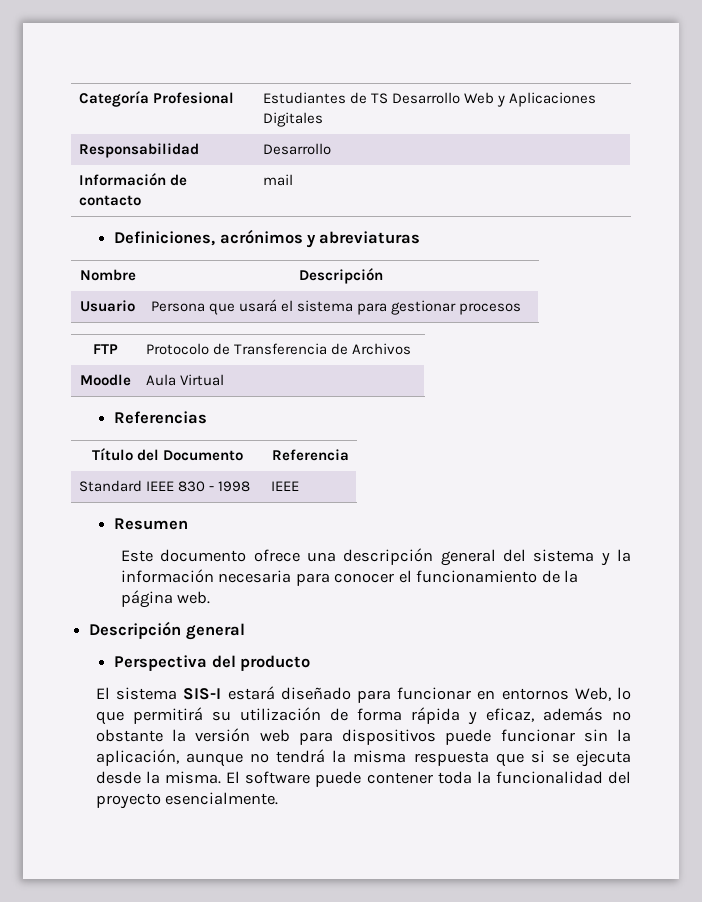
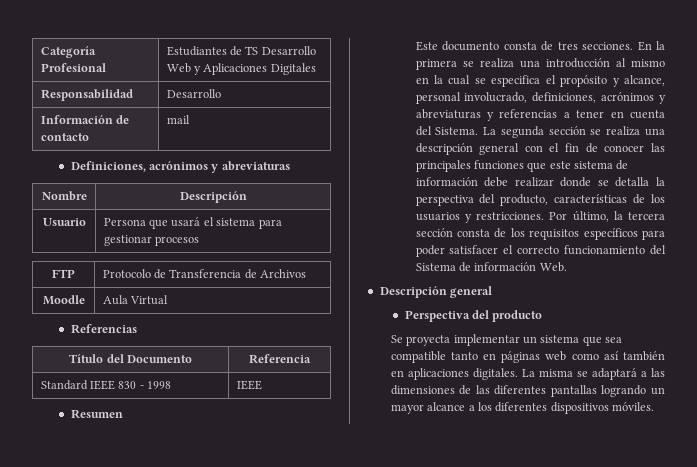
[253,548,631,566] [120,569,579,586] [120,590,211,608] ofrece una descripción general del sistema y la información necesaria para conocer el funcionamiento de la página web. -> [503,41,665,51] [415,58,665,70] [415,75,665,87] [415,92,666,104] [415,109,665,121] [415,126,665,138] [415,143,665,155] [415,160,629,172] [415,177,665,187] [415,194,665,206] [415,210,665,223] [415,228,665,240] [415,245,666,257] [415,262,567,272] consta de tres secciones. En la primera se realiza una introducción al mismo en la cual se especifica el propósito y alcance, personal involucrado, definiciones, acrónimos y abreviaturas y referencias a tener en cuenta del Sistema. La segunda sección se realiza una descripción general con el fin de conocer las principales funciones que este sistema de información debe realizar donde se detalla la perspectiva del producto, características de los usuarios y restricciones. Por último, la tercera sección consta de los requisitos específicos para poder satisfacer el correcto funcionamiento del Sistema de información Web.
[95,686,631,703] [95,707,631,725] [95,728,631,745] [95,749,631,767] [95,771,631,787] [95,792,279,809] El sistema SIS-I estará diseñado para funcionar en entornos Web, lo que permitirá su utilización de forma rápida y eficaz, además no obstante la versión web para dispositivos puede funcionar sin la aplicación, aunque no tendrá la misma respuesta que si se ejecuta desde la misma. El software puede contener toda la funcionalidad del proyecto esencialmente. -> [390,334,623,346] [390,351,665,363] [390,368,665,380] [390,385,665,397] [390,402,655,414] Se proyecta implementar un sistema que sea compatible tanto en páginas web como así también en aplicaciones digitales. La misma se adaptará a las dimensiones de las diferentes pantallas logrando un mayor alcance a los diferentes dispositivos móviles.

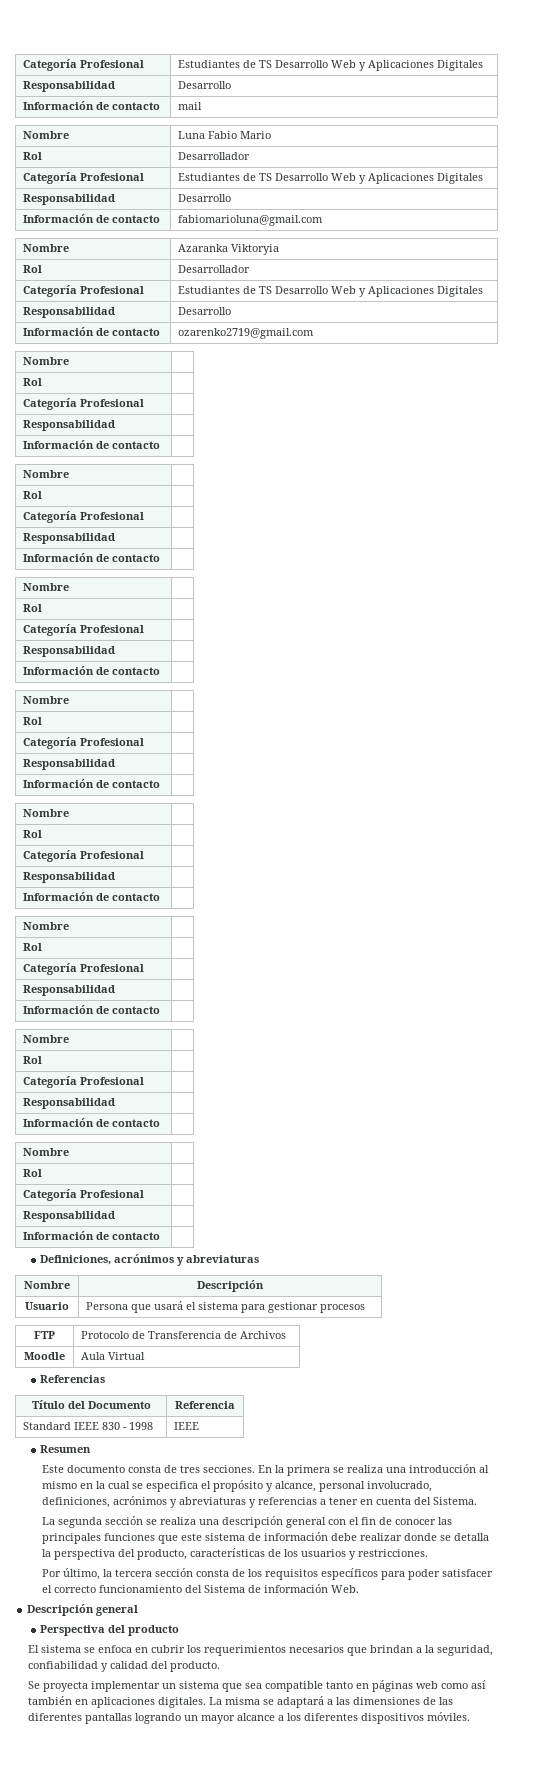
(190, 119) none -> [23,131,70,139] [178,131,272,139] [23,152,43,160] [178,152,251,160] [23,172,145,184] [178,173,484,184] [23,194,116,205] [178,194,232,202] [23,214,161,223] [178,215,324,226] [23,244,70,252] [178,244,280,255] [23,265,43,273] [178,265,251,273] [23,285,145,297] [178,286,484,297] [23,307,116,318] [178,307,232,315] [23,327,161,336] [178,328,315,339] [23,357,70,365] [23,378,43,386] [23,398,145,410] [23,420,116,431] [23,440,161,449] [23,470,70,478] [23,491,43,499] [23,511,145,523] [23,533,116,544] [23,553,161,562] [23,583,70,591] [23,604,43,612] [23,624,145,636] [23,646,116,657] [23,666,161,675] [23,696,70,704] [23,717,43,725] [23,737,145,749] [23,759,116,770] [23,779,161,788] [23,809,70,817] [23,830,43,838] [23,850,145,862] [23,872,116,883] [23,892,161,901] [23,922,70,930] [23,943,43,951] [23,963,145,975] [23,985,116,996] [23,1005,161,1014] [23,1035,70,1043] [23,1056,43,1064] [23,1076,145,1088] [23,1098,116,1109] [23,1118,161,1127] [23,1148,70,1156] [23,1169,43,1177] [23,1189,145,1201] [23,1211,116,1222] [23,1231,161,1240] // Nombre | Luna Fabio Mario // Rol | Desarrollador // Categoría Profesional | Estudiantes de TS Desarrollo Web y Aplicaciones Digitales // Responsabilidad | Desarrollo // Información de contacto | fabiomarioluna@gmail.com // Nombre | Azaranka Viktoryia // Rol | Desarrollador // Categoría Profesional | Estudiantes de TS Desarrollo Web y Aplicaciones Digitales // Responsabilidad | Desarrollo // Información de contacto | ozarenko2719@gmail.com // Nombre | // Rol | // Categoría Profesional | // Responsabilidad | // Información de contacto | // Nombre | // Rol | // Categoría Profesional | // Responsabilidad | // Información de contacto | // Nombre | // Rol | // Categoría Profesional | // Responsabilidad | // Información de contacto | // Nombre | // Rol | // Categoría Profesional | // Responsabilidad | // Información de contacto | // Nombre | // Rol | // Categoría Profesional | // Responsabilidad | // Información de contacto | // Nombre | // Rol | // Categoría Profesional | // Responsabilidad | // Información de contacto | // Nombre | // Rol | // Categoría Profesional | // Responsabilidad | // Información de contacto | // Nombre | // Rol | // Categoría Profesional | // Responsabilidad | // Información de contacto |
(479, 131) none -> (477, 1501) //
(545, 216) none -> (428, 1553) //
(543, 316) none -> [28,1645,494,1656] [28,1661,221,1672] // El sistema se enfoca en cubrir los requerimientos necesarios que brindan a la seguridad, confiabilidad y calidad del producto.

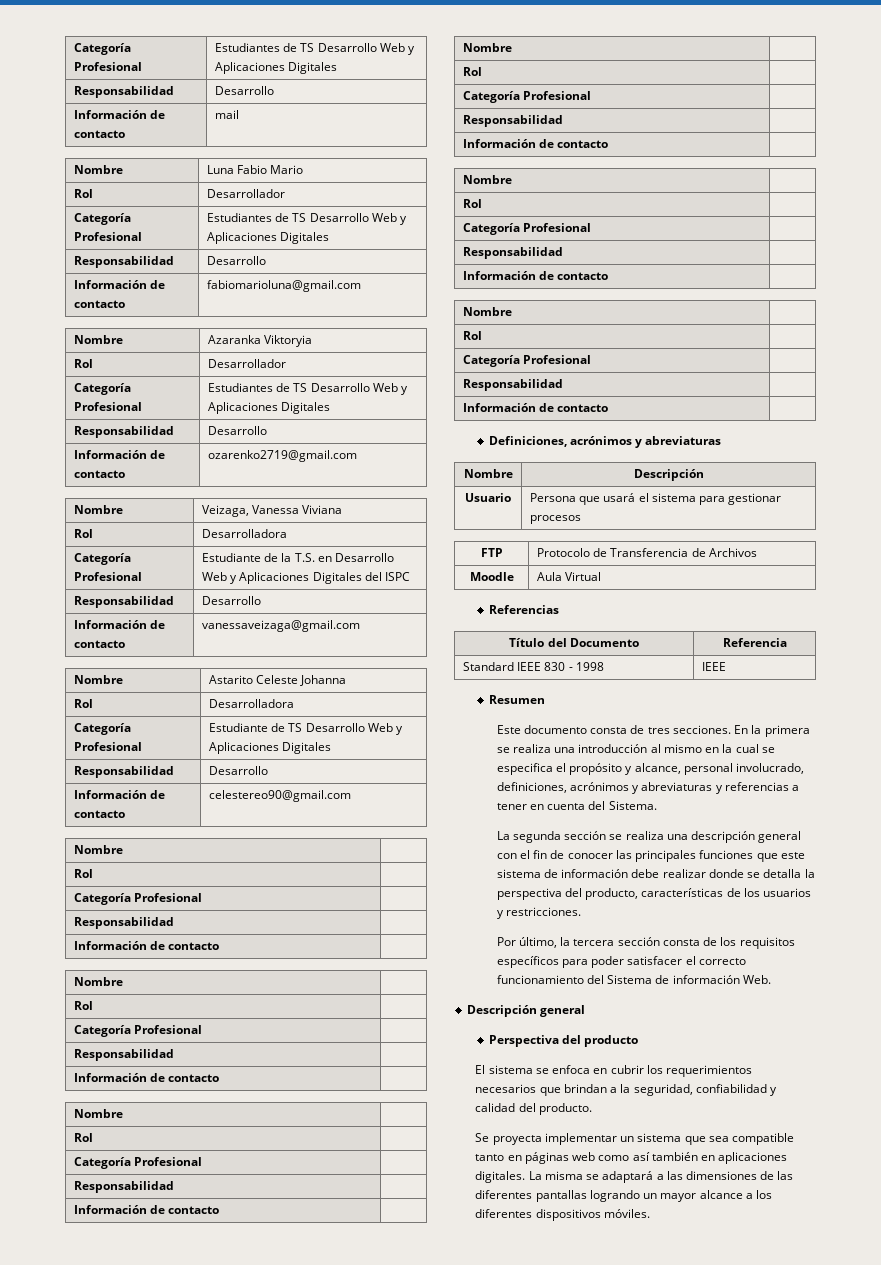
[23,378,43,386] [23,398,145,410] [23,420,116,431] [23,440,161,449] [23,470,70,478] [23,491,43,499] [23,511,145,523] [23,533,116,544] [23,553,161,562] // Rol | // Categoría Profesional | // Responsabilidad | // Información de contacto | // Nombre | // Rol | // Categoría Profesional | // Responsabilidad | // Información de contacto | -> [201,505,343,517] [73,529,93,538] [201,529,287,538] [73,553,131,565] [73,572,142,581] [201,553,395,562] [201,572,411,584] [73,596,174,608] [201,596,261,605] [73,620,166,629] [73,640,125,648] [201,620,360,632] [73,675,123,684] [208,675,347,686] [73,699,93,708] [208,699,294,708] [73,723,131,735] [73,742,142,751] [208,723,404,735] [208,742,332,754] [73,766,174,778] [208,766,268,775] [73,790,166,799] [73,810,125,818] [208,790,351,802] Veizaga, Vanessa Viviana // Rol | Desarrolladora // Categoría Profesional | Estudiante de la T.S. en Desarrollo Web y Aplicaciones Digitales del ISPC // Responsabilidad | Desarrollo // Información de contacto | vanessaveizaga@gmail.com // Nombre | Astarito Celeste Johanna // Rol | Desarrolladora // Categoría Profesional | Estudiante de TS Desarrollo Web y Aplicaciones Digitales // Responsabilidad | Desarrollo // Información de contacto | celestereo90@gmail.com

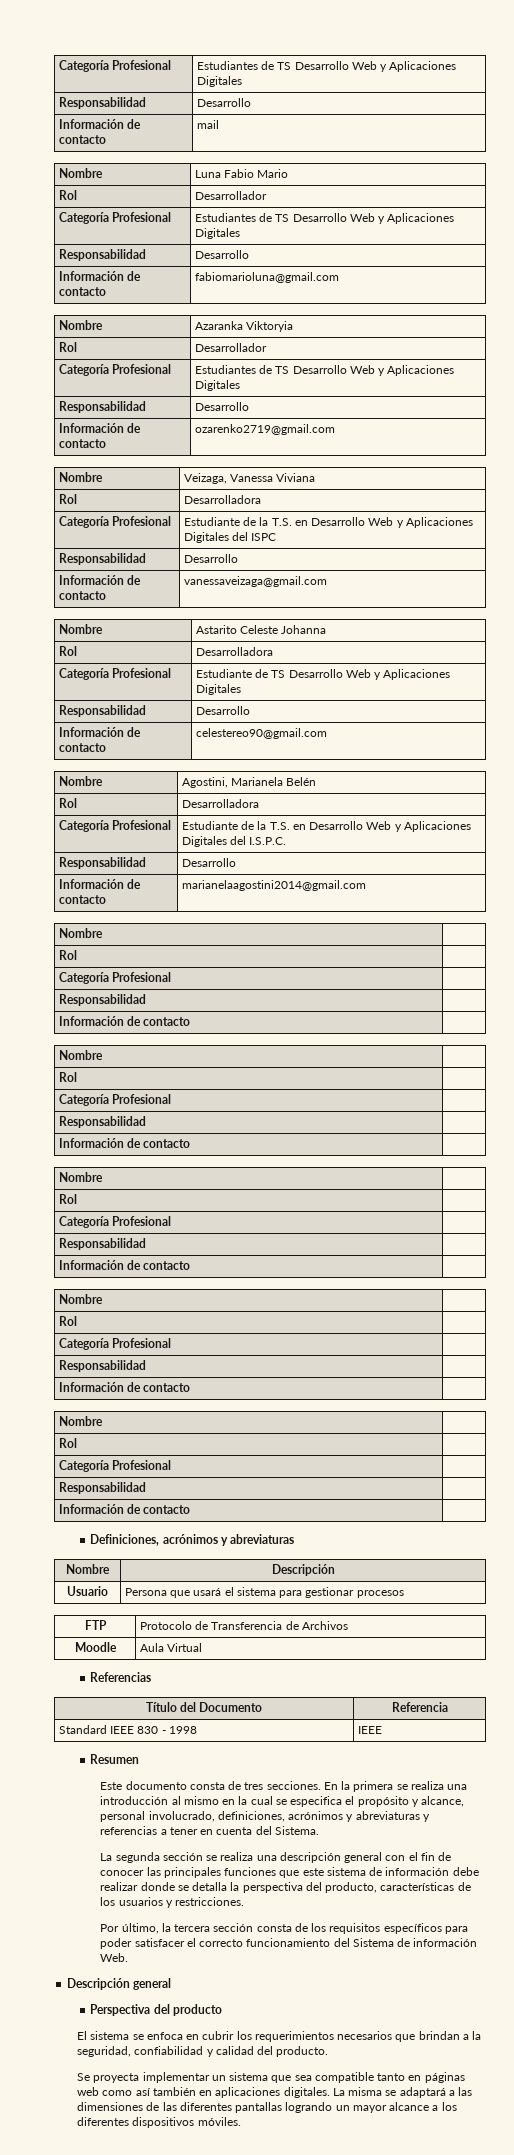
[73,869,93,878] [73,893,203,905] [73,917,174,929] [73,941,220,950] // Rol | // Categoría Profesional | // Responsabilidad | // Información de contacto | -> [181,777,317,788] [58,798,77,808] [181,799,259,808] [58,820,172,832] [181,821,471,832] [181,836,287,847] [58,857,146,869] [181,858,236,867] [58,879,142,889] [58,895,106,904] [181,880,366,891] Agostini, Marianela Belén // Rol | Desarrolladora // Categoría Profesional | Estudiante de la T.S. en Desarrollo Web y Aplicaciones Digitales del I.S.P.C. // Responsabilidad | Desarrollo // Información de contacto | marianelaagostini2014@gmail.com

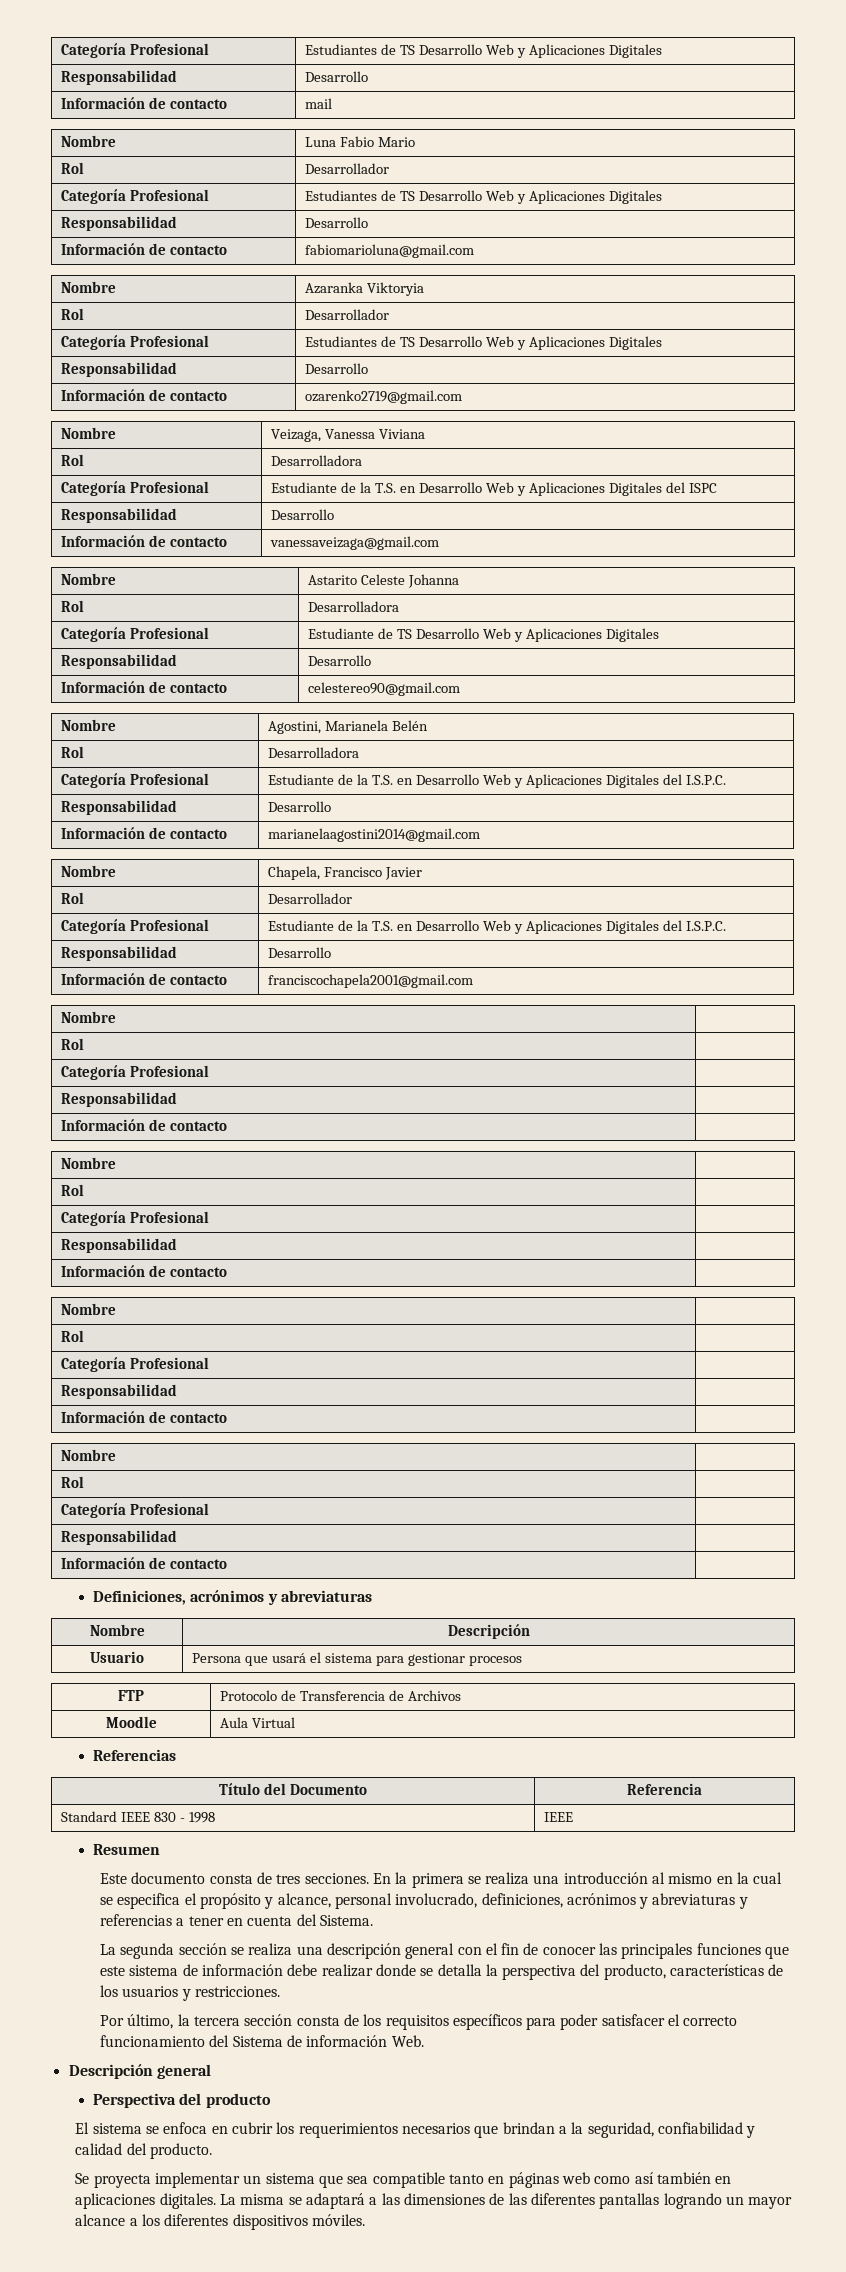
[58,950,77,960] [58,972,172,984] [58,994,146,1006] [58,1016,191,1026] // Rol | // Categoría Profesional | // Responsabilidad | // Información de contacto | -> [268,866,423,880] [61,892,85,904] [268,893,353,904] [61,919,210,934] [268,920,726,934] [61,946,178,961] [268,947,332,958] [61,973,228,985] [268,974,474,988] Chapela, Francisco Javier // Rol | Desarrollador // Categoría Profesional | Estudiante de la T.S. en Desarrollo Web y Aplicaciones Digitales del I.S.P.C. // Responsabilidad | Desarrollo // Información de contacto | franciscochapela2001@gmail.com

